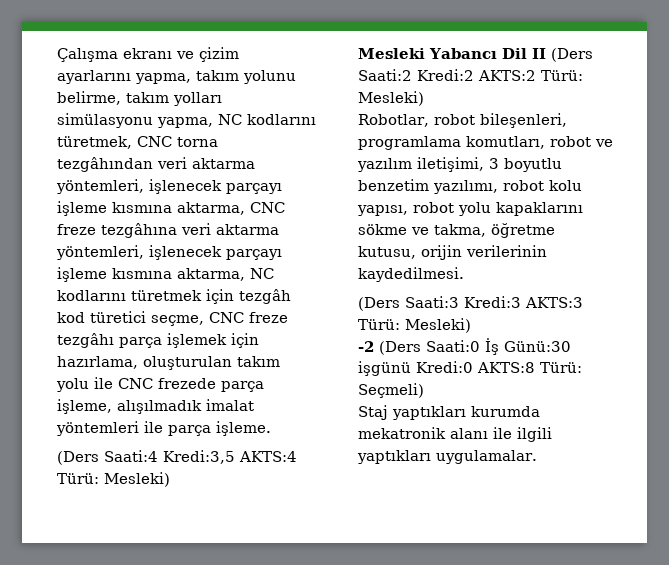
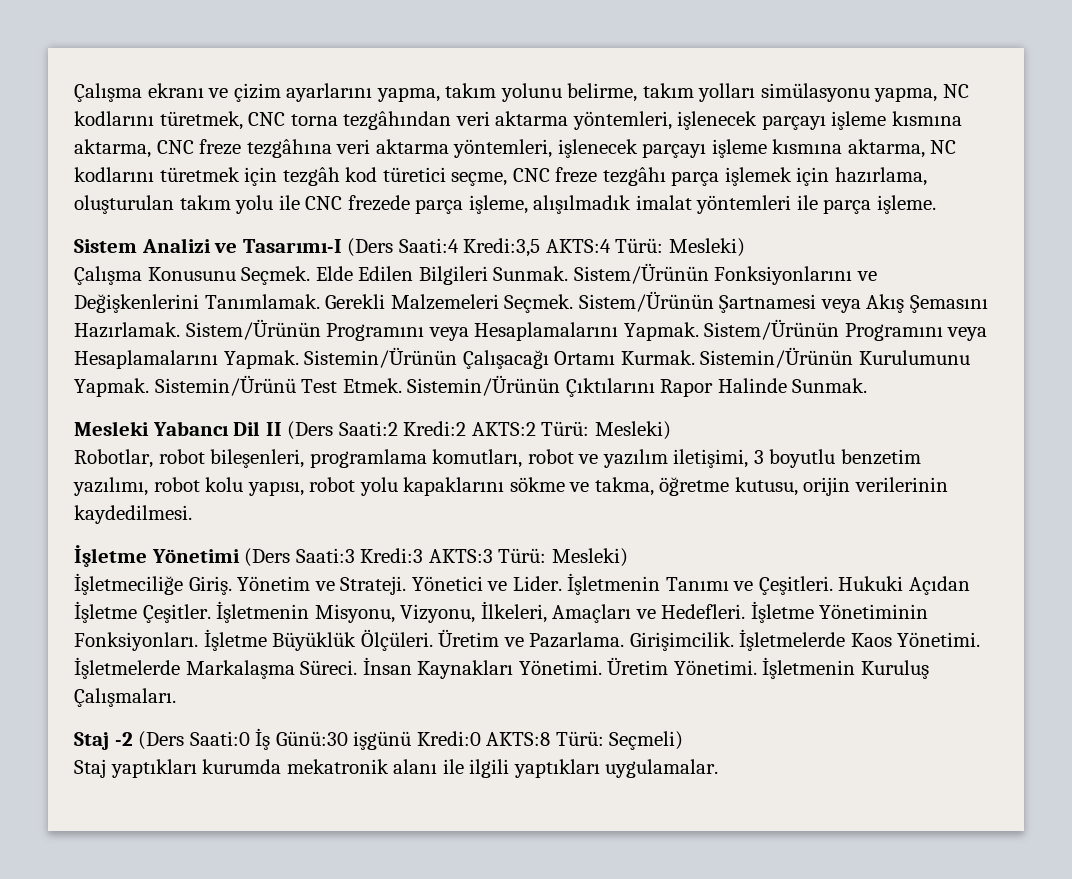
(271, 428) none -> [74,238,342,253] Sistem Analizi ve Tasarımı-I
(170, 479) none -> [74,263,877,285] [74,291,988,313] [74,319,988,341] [74,347,970,369] [74,375,868,397] // Çalışma Konusunu Seçmek. Elde Edilen Bilgileri Sunmak. Sistem/Ürünün Fonksiyonlarını ve Değişkenlerini Tanımlamak. Gerekli Malzemeleri Seçmek. Sistem/Ürünün Şartnamesi veya Akış Şemasını Hazırlamak. Sistem/Ürünün Programını veya Hesaplamalarını Yapmak. Sistem/Ürünün Programını veya Hesaplamalarını Yapmak. Sistemin/Ürünün Çalışacağı Ortamı Kurmak. Sistemin/Ürünün Kurulumunu Yapmak. Sistemin/Ürünü Test Etmek. Sistemin/Ürünün Çıktılarını Rapor Halinde Sunmak.
(464, 274) none -> [74,545,240,567] İşletme Yönetimi
(471, 325) none -> [74,573,970,595] [74,601,929,623] [74,629,981,651] [74,657,929,679] [74,688,176,707] [74,732,109,750] İşletmeciliğe Giriş. Yönetim ve Strateji. Yönetici ve Lider. İşletmenin Tanımı ve Çeşitleri. Hukuki Açıdan İşletme Çeşitler. İşletmenin Misyonu, Vizyonu, İlkeleri, Amaçları ve Hedefleri. İşletme Yönetiminin Fonksiyonları. İşletme Büyüklük Ölçüleri. Üretim ve Pazarlama. Girişimcilik. İşletmelerde Kaos Yönetimi. İşletmelerde Markalaşma Süreci. İnsan Kaynakları Yönetimi. Üretim Yönetimi. İşletmenin Kuruluş Çalışmaları. // Staj

